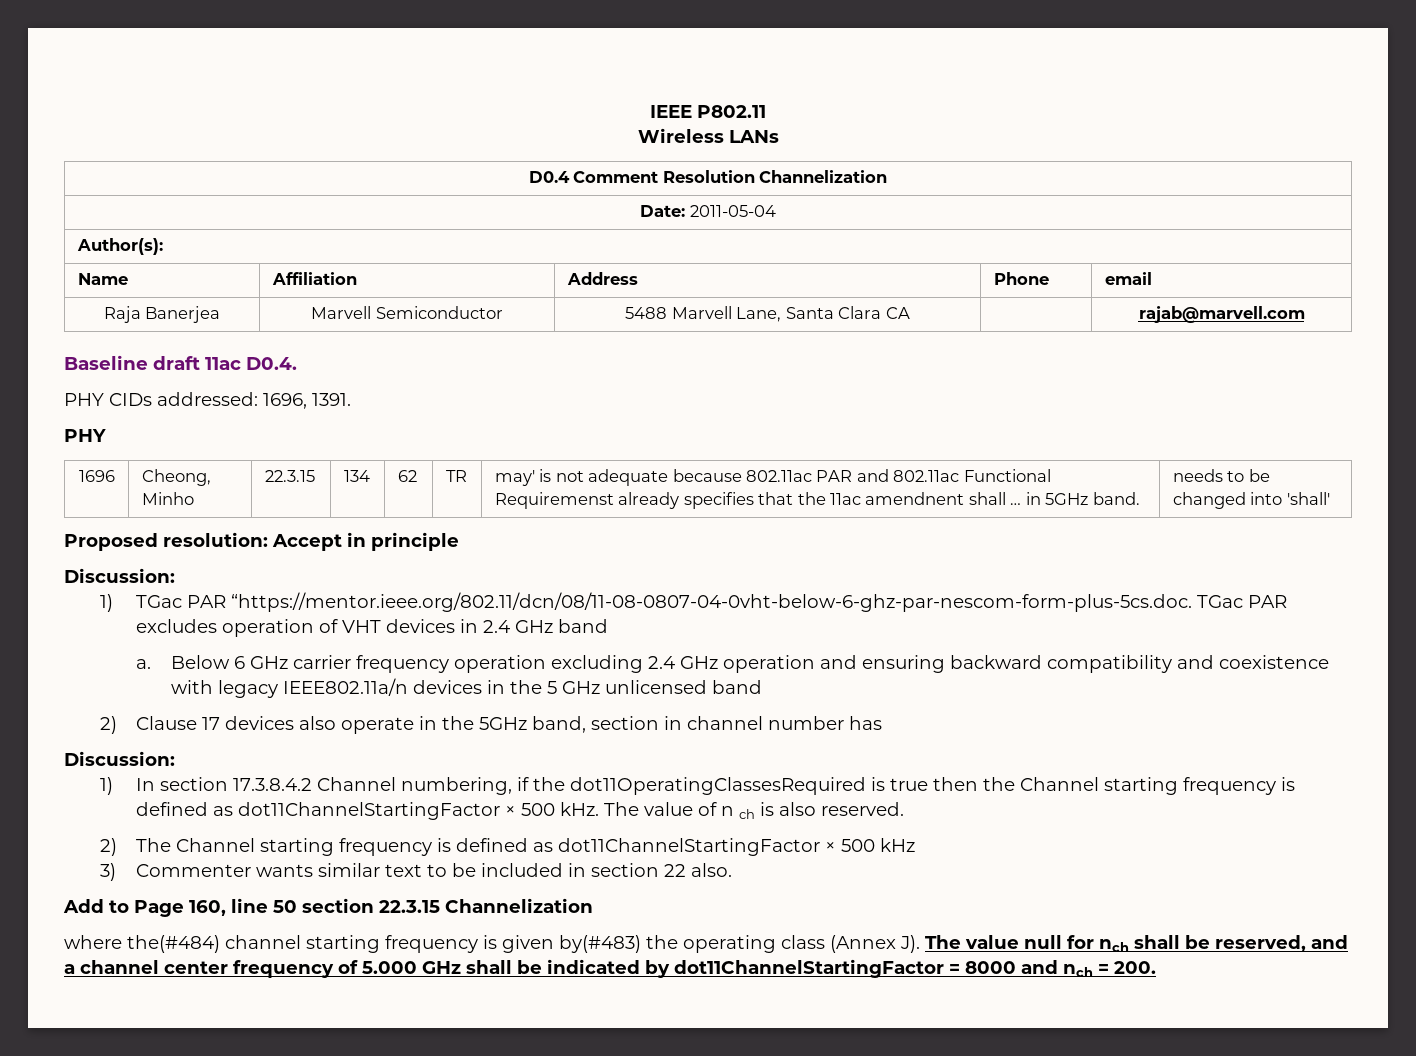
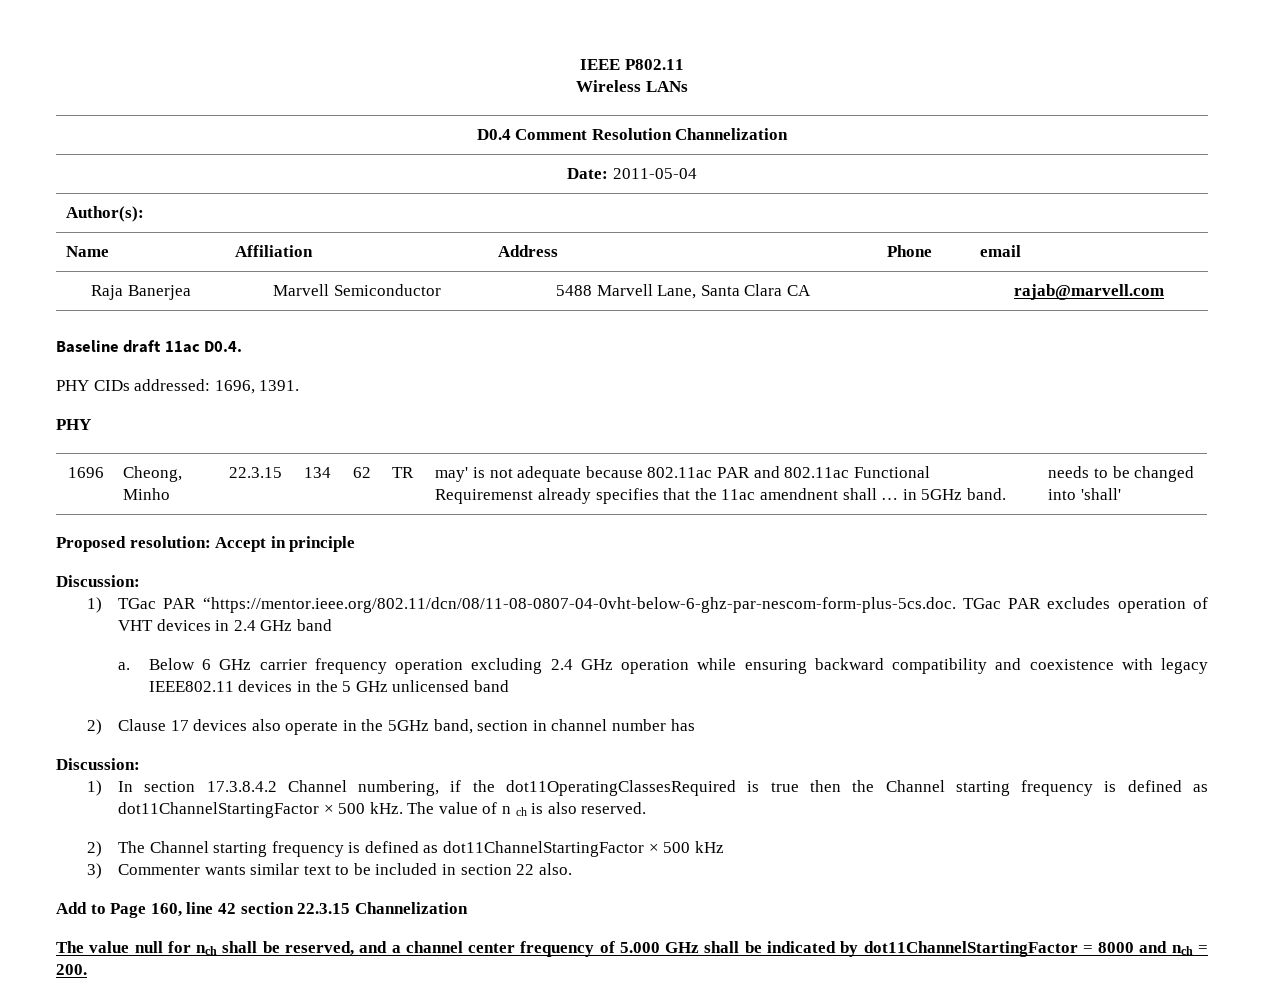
[820,655,858,669] and -> [697,658,737,670] while
[283,678,409,696] IEEE802.11a/n -> [148,681,234,692] IEEE802.11
[273,900,297,913] 50 -> [217,903,236,914] 42
[64,935,920,953] where the(#484) channel starting frequency is given by(#483) the operating class (Annex J). -> (468, 908) none

